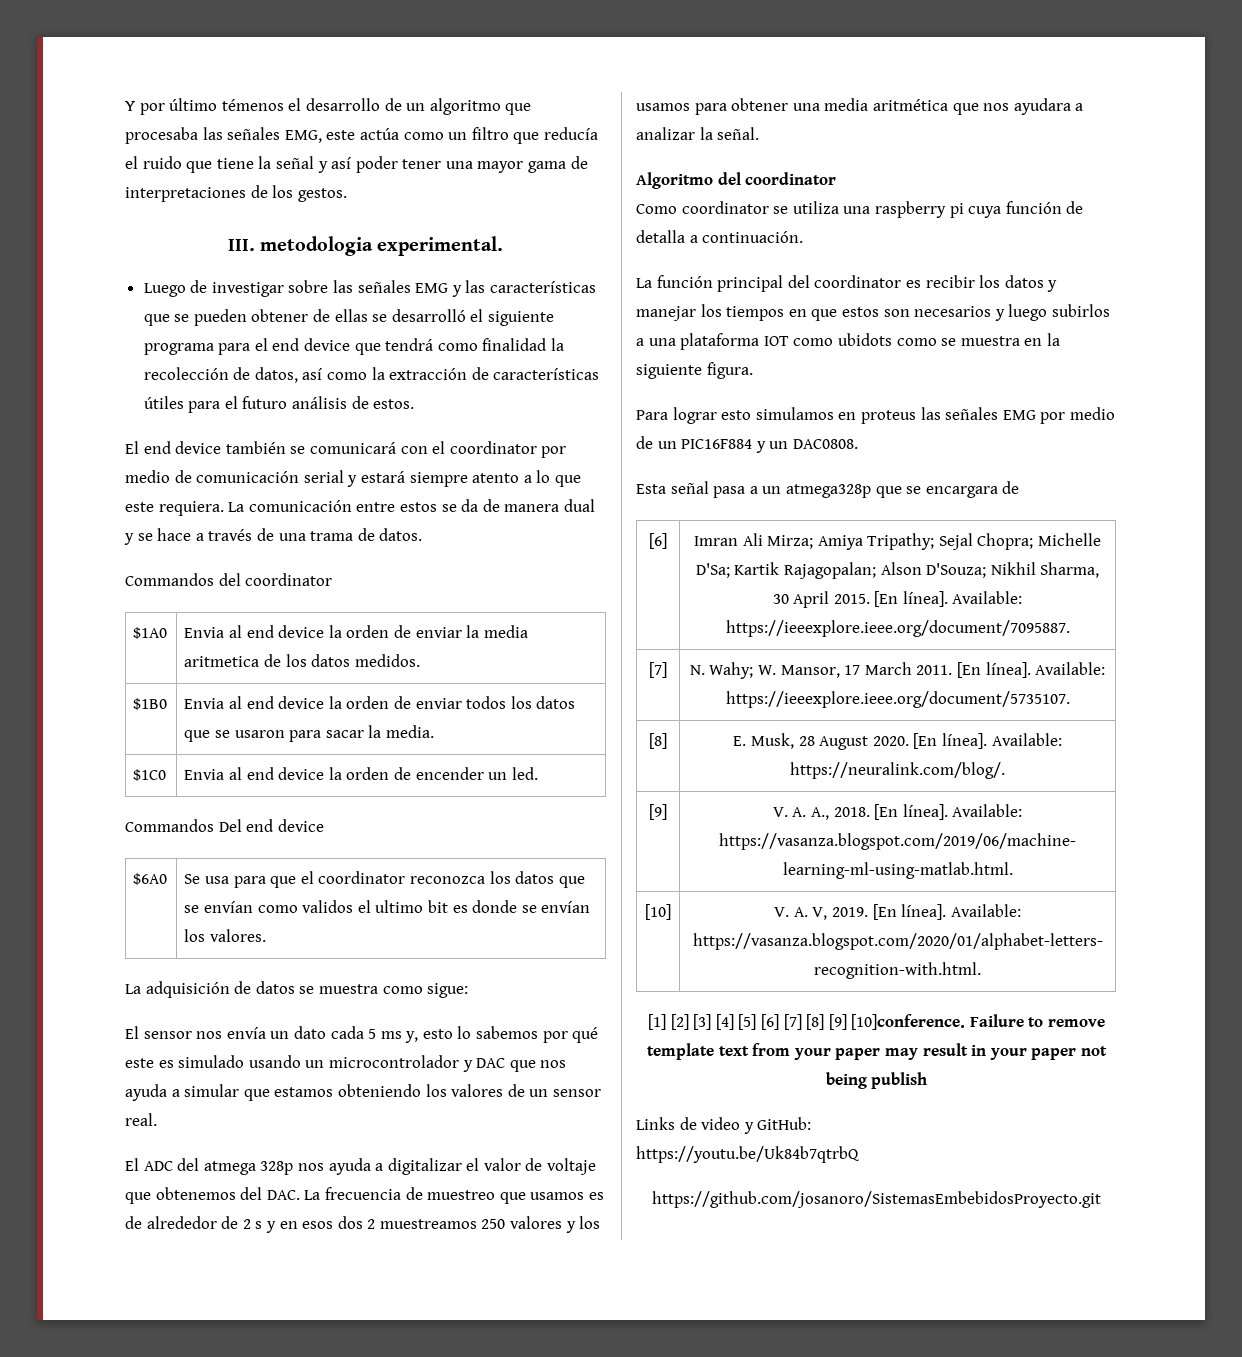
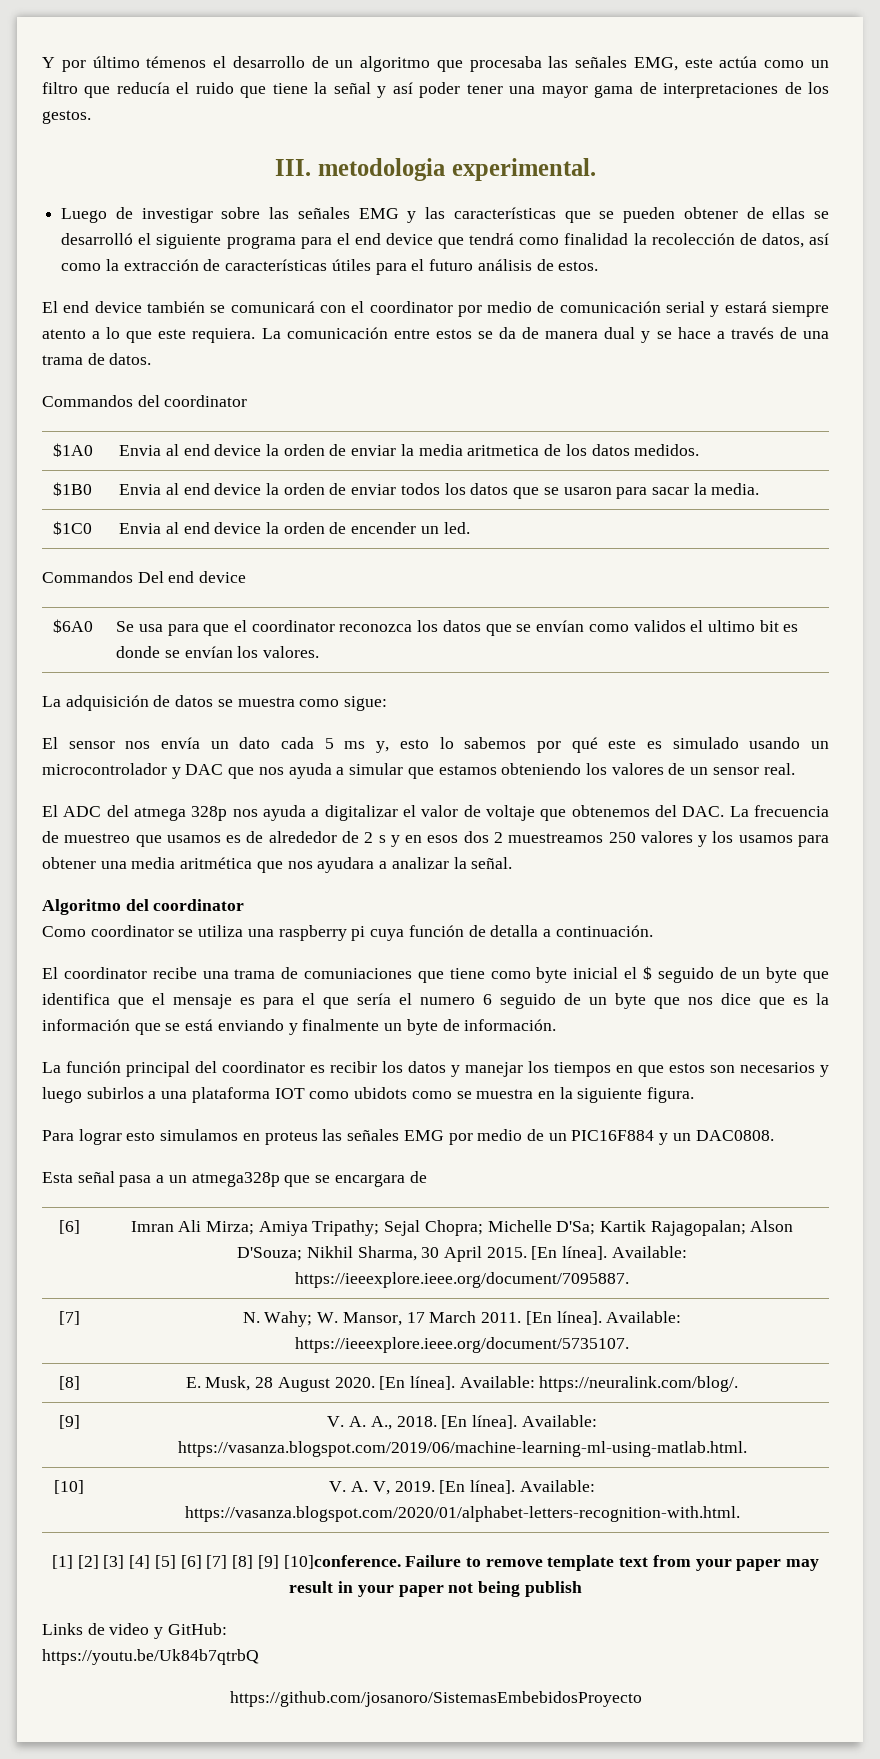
(804, 237) none -> [42,966,830,983] [42,993,829,1009] [42,1019,557,1035] // El coordinator recibe una trama de comuniaciones que tiene como byte inicial el $ seguido de un byte que identifica que el mensaje es para el que sería el numero 6 seguido de un byte que nos dice que es la información que se está enviando y finalmente un byte de información.
[652,1191,1101,1208] https://github.com/josanoro/SistemasEmbebidosProyecto.git -> [229,1691,642,1707] https://github.com/josanoro/SistemasEmbebidosProyecto

